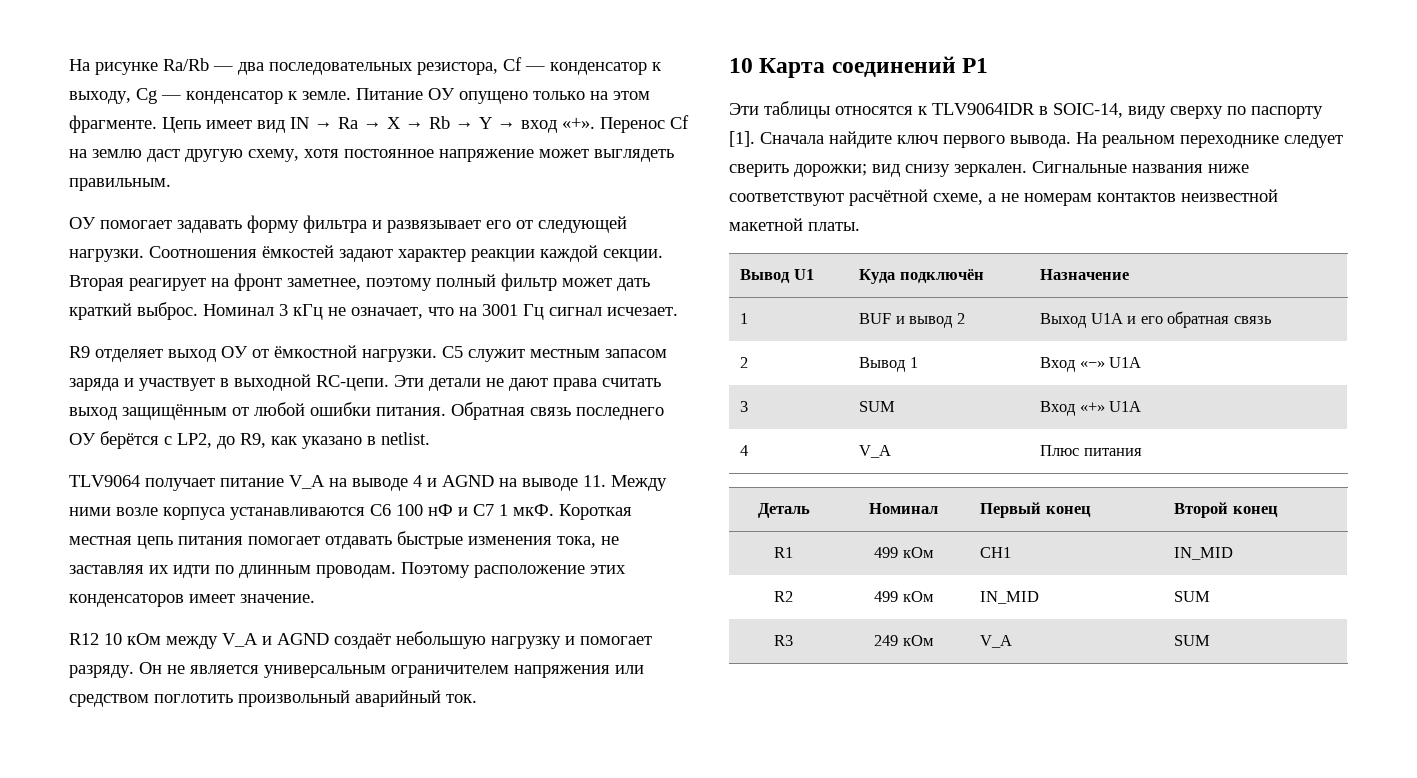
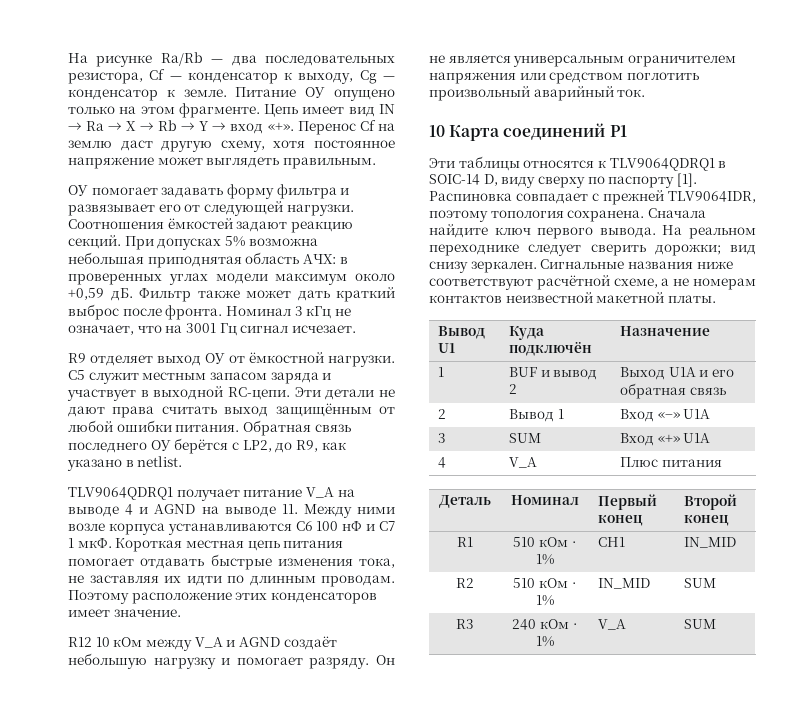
[398,245,663,262] [69,273,650,291] [69,302,198,320] характер реакции каждой секции. Вторая реагирует на фронт заметнее, поэтому полный фильтр может дать краткий выброс. -> [290,221,353,233] [68,235,318,250] [68,252,348,268] [68,273,395,285] [68,287,395,302] [68,304,223,320] реакцию секций. При допусках 5% возможна небольшая приподнятая область АЧХ: в проверенных углах модели максимум около +0,59 дБ. Фильтр также может дать краткий выброс после фронта.
[69,475,140,487] TLV9064 -> [68,487,173,500] TLV9064QDRQ1
[932,103,1123,118] TLV9064IDR в SOIC-14, -> [609,158,727,171] [429,174,498,186] TLV9064QDRQ1 в SOIC-14 D,
(755, 139) none -> [429,190,756,205] [429,210,645,222] Распиновка совпадает с прежней TLV9064IDR, поэтому топология сохранена.
[874,547,934,558] 499 кОм -> [513,537,576,547] [535,554,554,565] 510 кОм · 1%
[874,591,934,602] 499 кОм -> [513,578,576,588] [535,595,554,606] 510 кОм · 1%
[874,635,934,646] 249 кОм -> [512,619,577,630] [535,636,554,647] 240 кОм · 1%

